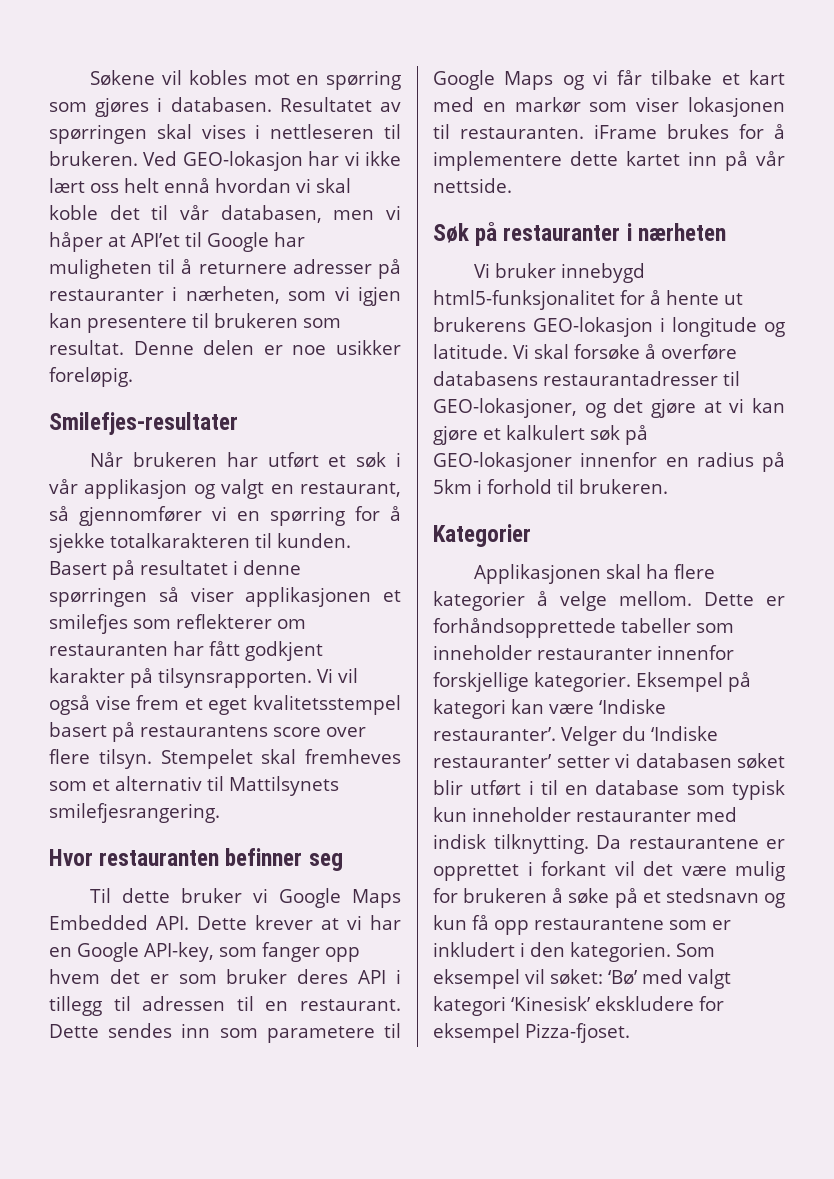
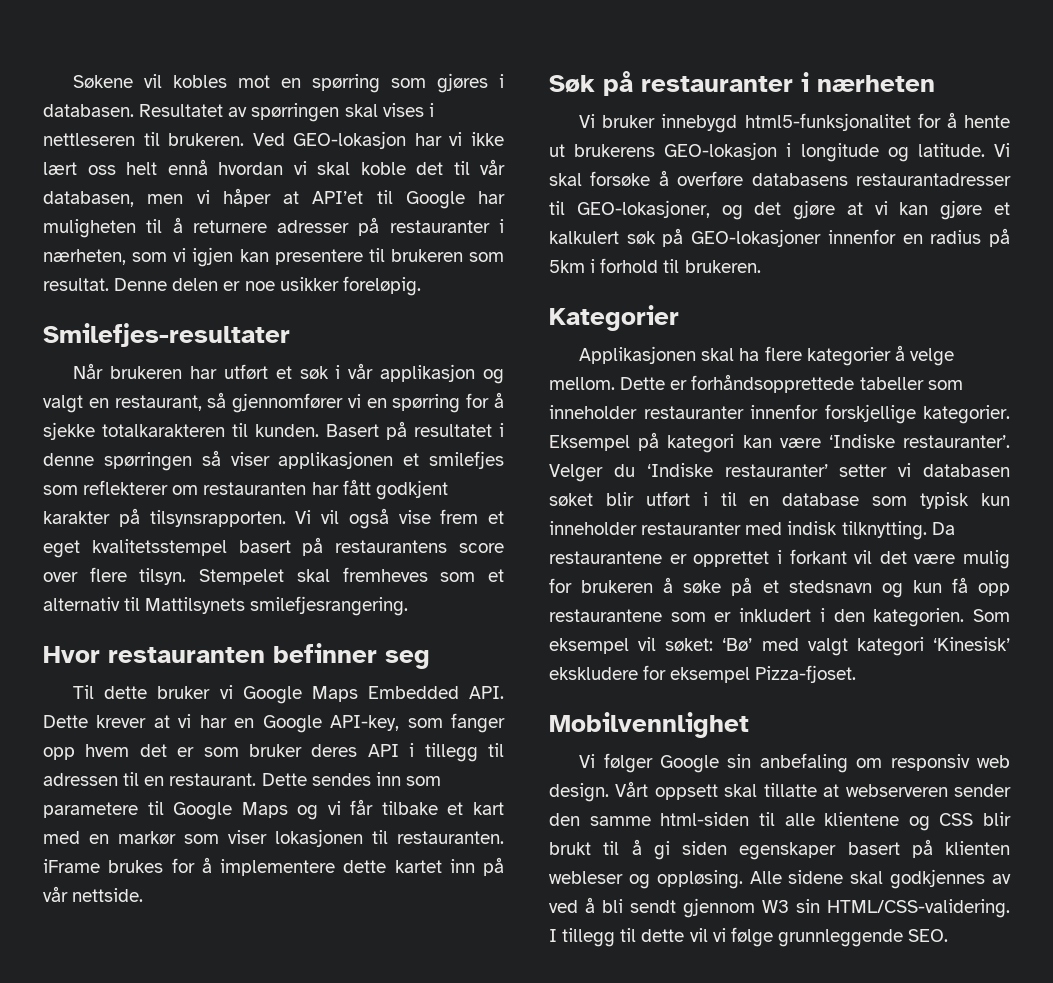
(630, 1033) none -> [549,712,749,738] [579,753,1010,773] [549,781,1011,802] [549,812,1011,831] [549,839,1010,860] [549,869,1011,889] [549,897,1010,918] [549,927,949,947] // Mobilvennlighet // Vi følger Google sin anbefaling om responsiv web design. Vårt oppsett skal tillatte at webserveren sender den samme html-siden til alle klientene og CSS blir brukt til å gi siden egenskaper basert på klienten webleser og oppløsing. Alle sidene skal godkjennes av ved å bli sendt gjennom W3 sin HTML/CSS-validering. I tillegg til dette vil vi følge grunnleggende SEO.

